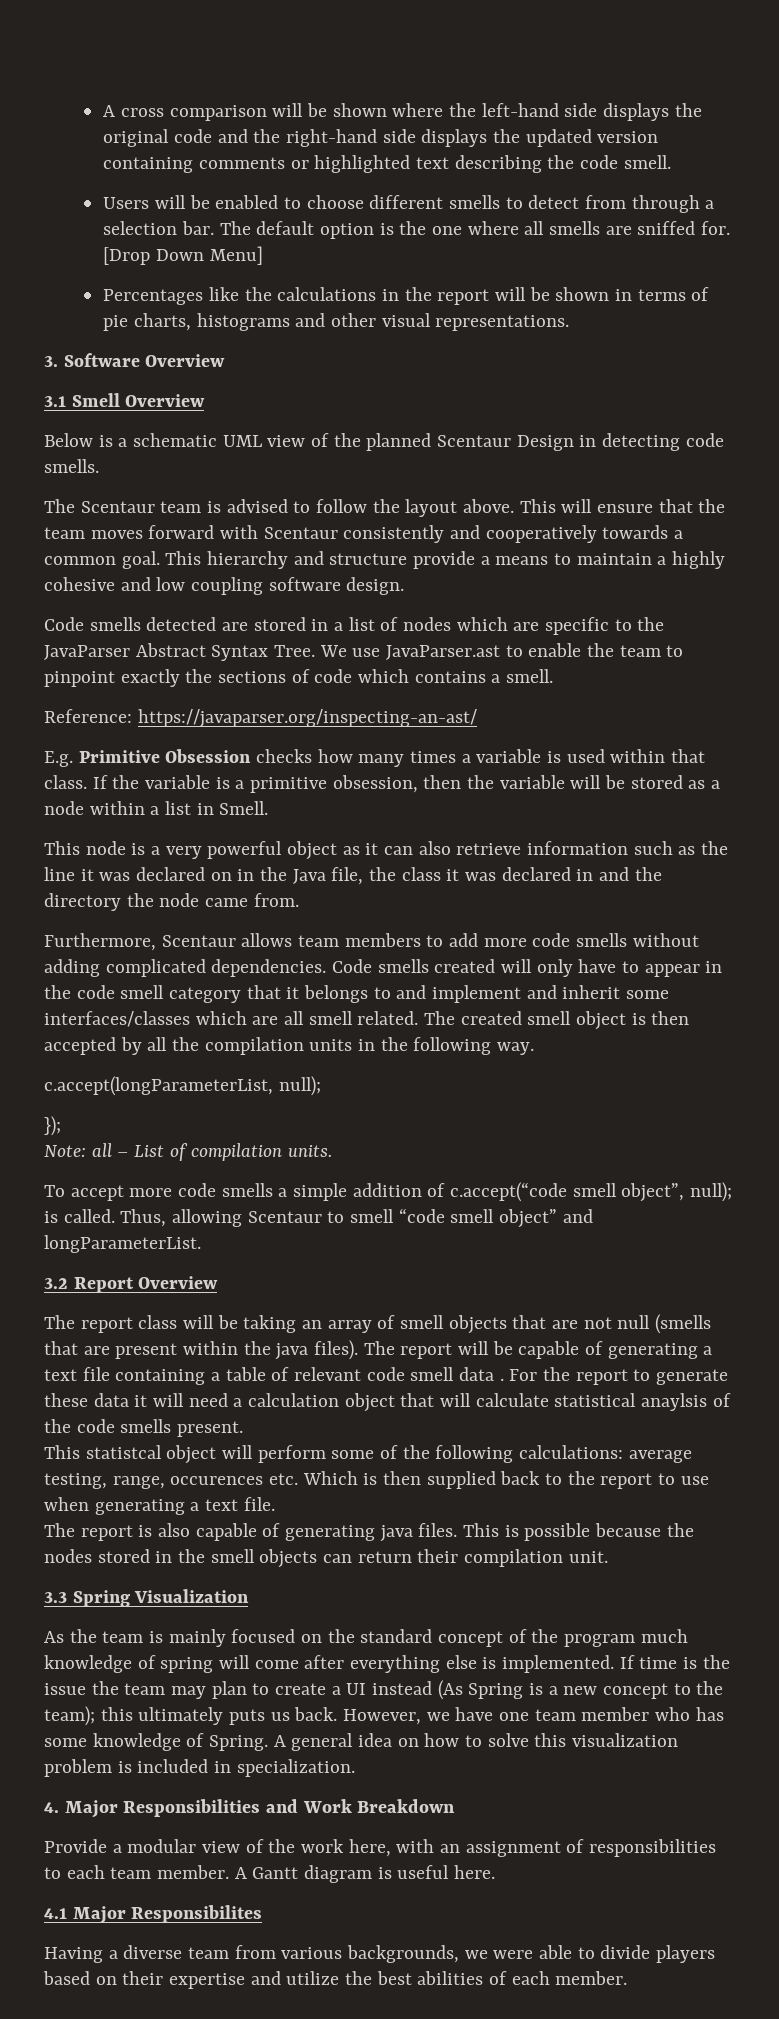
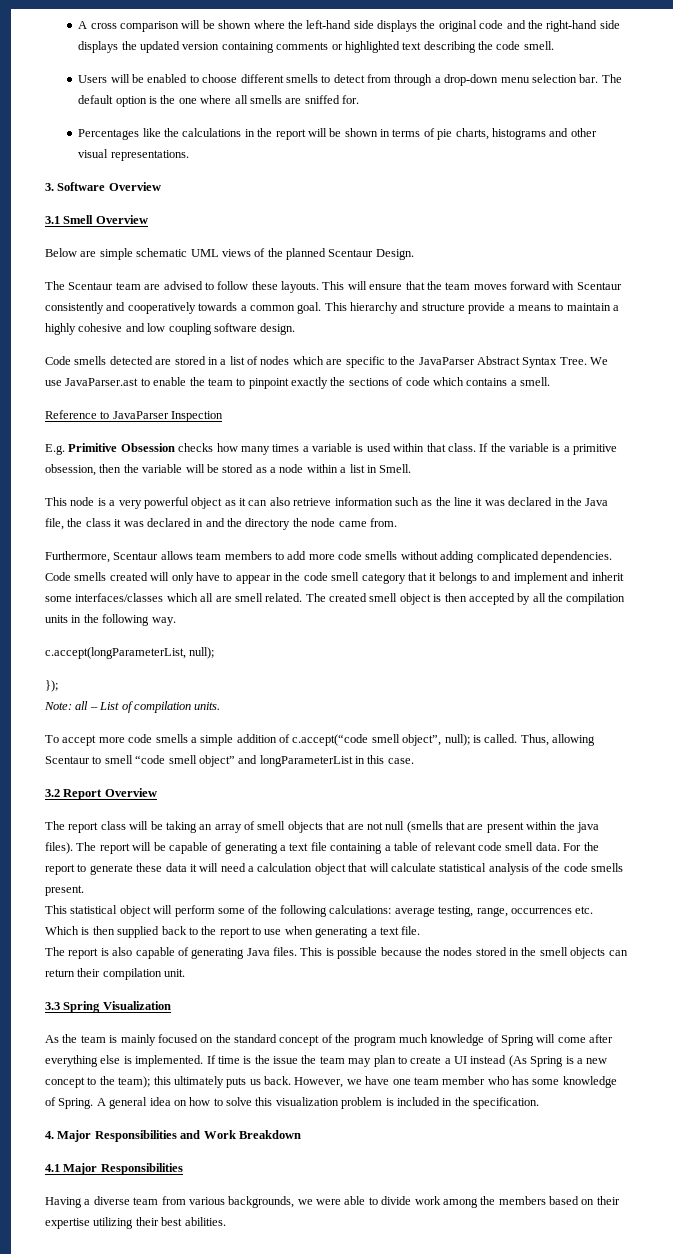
(715, 204) none -> [444,74,530,86] drop-down menu
[103,246,263,265] [Drop Down Menu] -> (360, 99) none
[98,435,128,447] is a -> [80,248,133,260] are simple
[267,435,306,447] view -> [221,249,251,257] views
[516,433,724,451] [44,459,99,473] Design in detecting code smells. -> [375,249,414,260] Design.
[207,501,222,513] is -> [144,284,161,290] are
[372,499,515,517] the layout above. -> [251,281,319,293] these layouts.
[44,709,477,728] Reference: https://javaparser.org/inspecting-an-ast/ -> [45,410,224,422] Reference to JavaParser Inspection
[210,872,232,881] on -> (553, 501) none
[252,1011,305,1025] are all -> [200,593,232,602] all are
[44,1235,201,1253] longParameterList. -> [259,755,414,767] longParameterList in this case.
[459,1367,504,1381] data . -> [535,842,560,851] data.
[641,1393,708,1411] anaylsis -> [488,863,529,875] analysis
[85,1445,162,1459] statistcal -> [70,905,118,914] statistical
[170,1476,264,1485] occurences -> [510,908,572,914] occurrences
[379,1525,413,1542] java -> [246,948,270,956] Java
[160,1657,214,1673] spring -> [501,1035,534,1046] Spring
[236,1759,355,1777] specialization. -> [454,1097,539,1109] the specification.
[44,1839,717,1857] [44,1865,496,1883] // Provide a modular view of the work here, with an assignment of responsibilities to each team member. A Gantt diagram is useful here. -> (301, 1134) none
[131,1905,263,1923] Responsibilites -> [100,1163,183,1175] Responsibilities
[656,1945,716,1963] [43,1971,628,1989] players based on their expertise and utilize the best abilities of each member. -> [414,1196,620,1208] [45,1217,226,1229] work among the members based on their expertise utilizing their best abilities.

